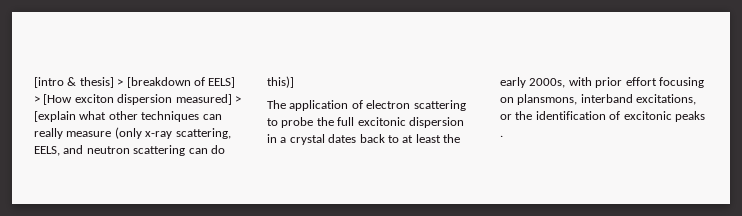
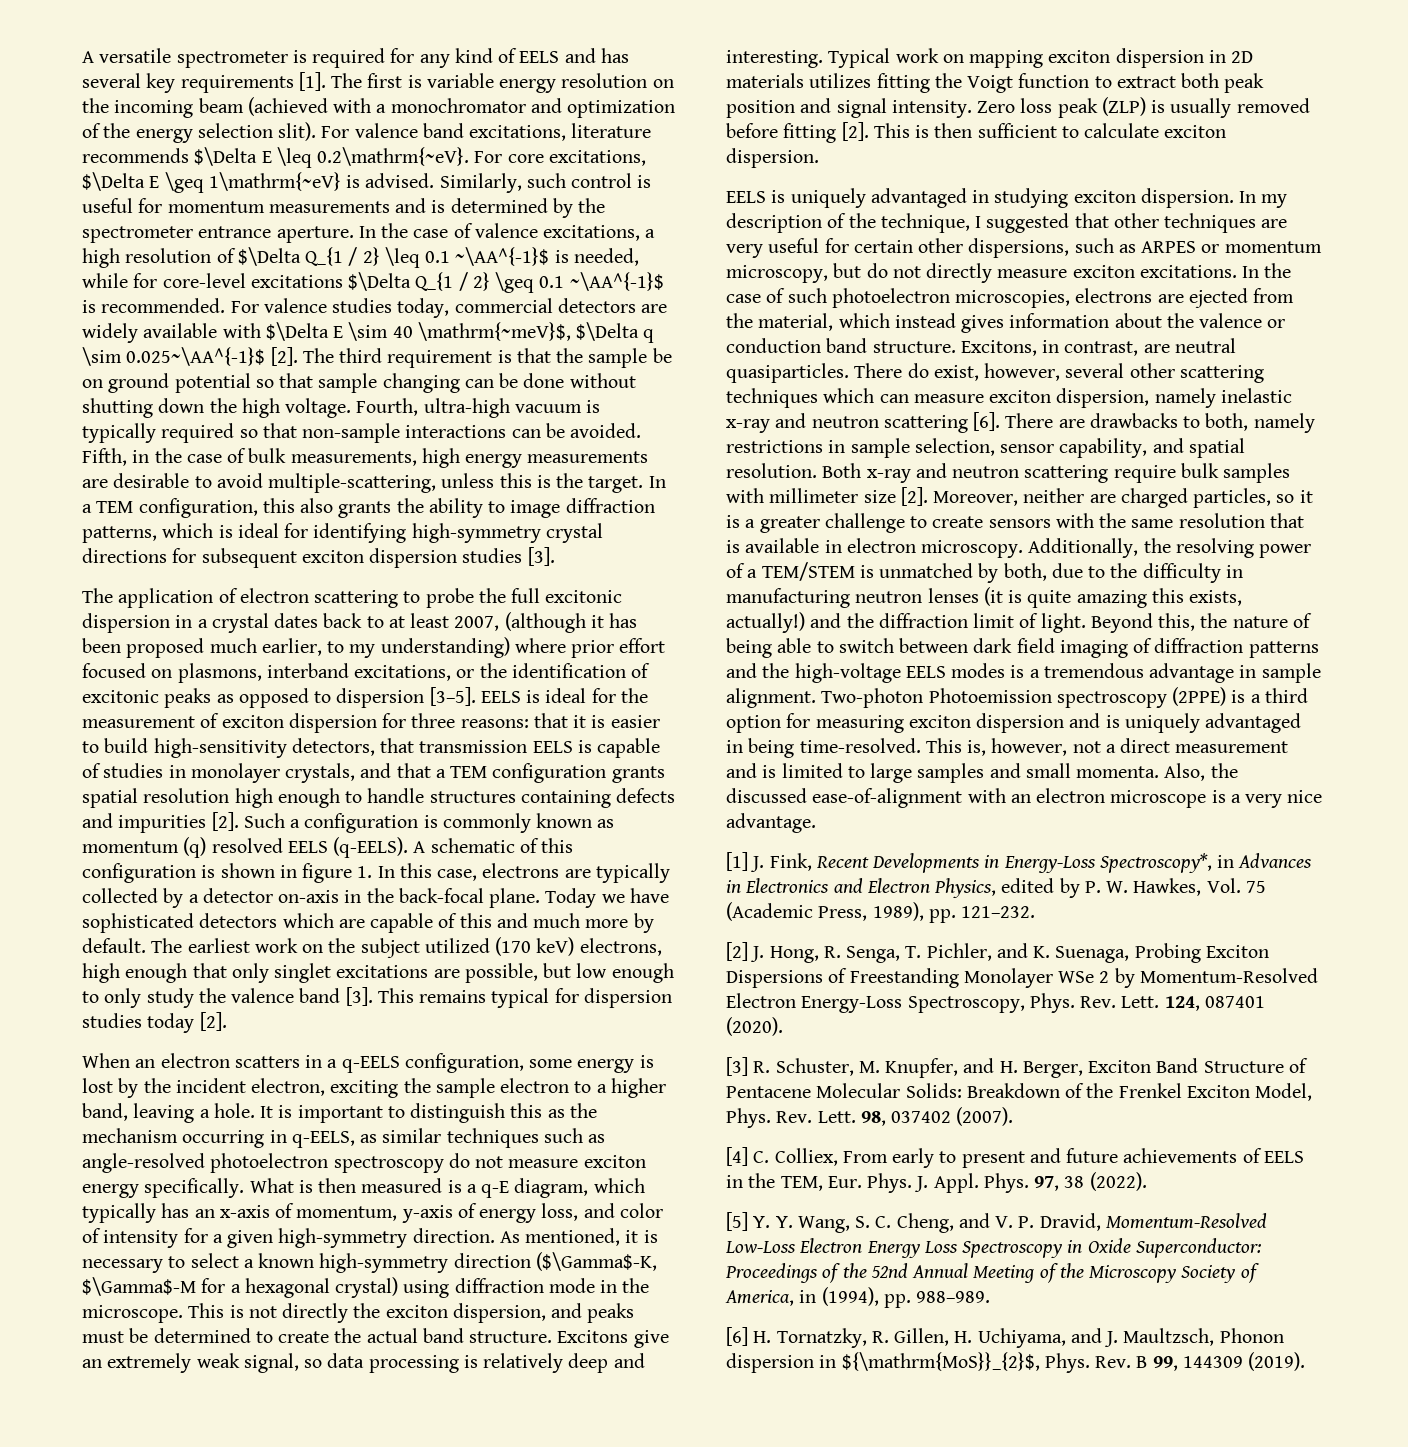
[34,77,236,88] [34,94,241,105] [34,111,222,122] [34,127,231,139] [34,145,225,156] [267,76,294,88] [intro & thesis] > [breakdown of EELS] > [How exciton dispersion measured] > [explain what other techniques can really measure (only x-ray scattering, EELS, and neutron scattering can do this)] -> [82,48,629,68] [82,72,674,93] [82,97,676,118] [82,122,652,143] [82,147,646,168] [82,172,652,193] [82,198,606,218] [82,223,656,243] [82,247,639,268] [82,272,664,293] [82,298,668,318] [82,322,655,343] [82,347,672,368] [82,373,636,393] [82,398,601,418] [82,423,642,443] [82,448,649,468] [82,473,666,493] [82,498,655,518] [82,523,603,543] [82,547,555,568] A versatile spectrometer is required for any kind of EELS and has several key requirements [1]. The first is variable energy resolution on the incoming beam (achieved with a monochromator and optimization of the energy selection slit). For valence band excitations, literature recommends $\Delta E \leq 0.2\mathrm{~eV}. For core excitations, $\Delta E \geq 1\mathrm{~eV} is advised. Similarly, such control is useful for momentum measurements and is determined by the spectrometer entrance aperture. In the case of valence excitations, a high resolution of $\Delta Q_{1 / 2} \leq 0.1 ~\AA^{-1}$ is needed, while for core-level excitations $\Delta Q_{1 / 2} \geq 0.1 ~\AA^{-1}$ is recommended. For valence studies today, commercial detectors are widely available with $\Delta E \sim 40 \mathrm{~meV}$, $\Delta q \sim 0.025~\AA^{-1}$ [2]. The third requirement is that the sample be on ground potential so that sample changing can be done without shutting down the high voltage. Fourth, ultra-high vacuum is typically required so that non-sample interactions can be avoided. Fifth, in the case of bulk measurements, high energy measurements are desirable to avoid multiple-scattering, unless this is the target. In a TEM configuration, this also grants the ability to image diffraction patterns, which is ideal for identifying high-symmetry crystal directions for subsequent exciton dispersion studies [3].
[443,134,460,143] [500,77,704,88] [500,94,578,105] the early 2000s, with prior effort focusing on plansmons, -> [454,612,638,633] [82,637,666,658] [82,663,262,683] 2007, (although it has been proposed much earlier, to my understanding) where prior effort focused on plasmons,
[500,135,503,137] . -> [216,687,648,708] [82,713,660,733] [82,738,661,758] [82,763,665,783] [82,788,676,808] [82,812,615,833] [82,837,574,858] [82,863,670,883] [82,888,669,908] [82,913,654,933] [82,937,662,958] [82,963,674,983] [82,987,672,1008] [82,1012,227,1033] [82,1053,654,1073] [82,1078,666,1098] [82,1103,597,1123] [82,1128,606,1148] [82,1153,646,1173] [82,1178,645,1198] [82,1203,663,1223] [82,1228,658,1248] [82,1252,657,1273] [82,1277,650,1298] [82,1303,635,1323] [82,1328,669,1348] [82,1353,645,1373] [726,48,1254,68] [726,73,1265,93] [726,97,1310,118] [726,122,1227,143] [726,148,819,168] [726,188,1288,208] [726,213,1288,233] [726,238,1322,258] [726,263,1292,283] [726,288,1295,308] [726,313,1286,333] [726,338,1236,356] [726,363,1264,383] [726,388,1292,408] [726,412,1315,433] [726,438,1245,458] [726,463,1291,483] [726,487,1313,508] [726,513,1304,533] [726,538,1312,558] [726,562,1243,583] [726,587,1243,608] [726,612,1312,633] [726,638,1319,658] [726,663,1321,683] [726,687,1308,708] [726,713,1302,733] [726,738,1289,758] [726,763,1238,783] [726,788,1323,808] [726,813,816,833] [726,852,1313,873] [726,878,1266,898] [726,902,1036,923] [726,942,1269,963] [726,968,1318,988] [726,993,1265,1013] [726,1017,783,1036] [726,1057,1308,1078] [726,1083,1313,1101] [726,1107,1014,1128] [726,1147,1304,1168] [726,1172,1147,1193] [726,1212,1267,1233] [725,1238,1261,1258] [725,1263,1260,1283] [725,1287,991,1308] [726,1327,1284,1348] [726,1352,1306,1373] as opposed to dispersion [3–5]. EELS is ideal for the measurement of exciton dispersion for three reasons: that it is easier to build high-sensitivity detectors, that transmission EELS is capable of studies in monolayer crystals, and that a TEM configuration grants spatial resolution high enough to handle structures containing defects and impurities [2]. Such a configuration is commonly known as momentum (q) resolved EELS (q-EELS). A schematic of this configuration is shown in figure 1. In this case, electrons are typically collected by a detector on-axis in the back-focal plane. Today we have sophisticated detectors which are capable of this and much more by default. The earliest work on the subject utilized (170 keV) electrons, high enough that only singlet excitations are possible, but low enough to only study the valence band [3]. This remains typical for dispersion studies today [2]. // When an electron scatters in a q-EELS configuration, some energy is lost by the incident electron, exciting the sample electron to a higher band, leaving a hole. It is important to distinguish this as the mechanism occurring in q-EELS, as similar techniques such as angle-resolved photoelectron spectroscopy do not measure exciton energy specifically. What is then measured is a q-E diagram, which typically has an x-axis of momentum, y-axis of energy loss, and color of intensity for a given high-symmetry direction. As mentioned, it is necessary to select a known high-symmetry direction ($\Gamma$-K, $\Gamma$-M for a hexagonal crystal) using diffraction mode in the microscope. This is not directly the exciton dispersion, and peaks must be determined to create the actual band structure. Excitons give an extremely weak signal, so data processing is relatively deep and interesting. Typical work on mapping exciton dispersion in 2D materials utilizes fitting the Voigt function to extract both peak position and signal intensity. Zero loss peak (ZLP) is usually removed before fitting [2]. This is then sufficient to calculate exciton dispersion. // EELS is uniquely advantaged in studying exciton dispersion. In my description of the technique, I suggested that other techniques are very useful for certain other dispersions, such as ARPES or momentum microscopy, but do not directly measure exciton excitations. In the case of such photoelectron microscopies, electrons are ejected from the material, which instead gives information about the valence or conduction band structure. Excitons, in contrast, are neutral quasiparticles. There do exist, however, several other scattering techniques which can measure exciton dispersion, namely inelastic x-ray and neutron scattering [6]. There are drawbacks to both, namely restrictions in sample selection, sensor capability, and spatial resolution. Both x-ray and neutron scattering require bulk samples with millimeter size [2]. Moreover, neither are charged particles, so it is a greater challenge to create sensors with the same resolution that is available in electron microscopy. Additionally, the resolving power of a TEM/STEM is unmatched by both, due to the difficulty in manufacturing neutron lenses (it is quite amazing this exists, actually!) and the diffraction limit of light. Beyond this, the nature of being able to switch between dark field imaging of diffraction patterns and the high-voltage EELS modes is a tremendous advantage in sample alignment. Two-photon Photoemission spectroscopy (2PPE) is a third option for measuring exciton dispersion and is uniquely advantaged in being time-resolved. This is, however, not a direct measurement and is limited to large samples and small momenta. Also, the discussed ease-of-alignment with an electron microscope is a very nice advantage. // [1] J. Fink, Recent Developments in Energy-Loss Spectroscopy*, in Advances in Electronics and Electron Physics, edited by P. W. Hawkes, Vol. 75 (Academic Press, 1989), pp. 121–232. // [2] J. Hong, R. Senga, T. Pichler, and K. Suenaga, Probing Exciton Dispersions of Freestanding Monolayer WSe 2 by Momentum-Resolved Electron Energy-Loss Spectroscopy, Phys. Rev. Lett. 124, 087401 (2020). // [3] R. Schuster, M. Knupfer, and H. Berger, Exciton Band Structure of Pentacene Molecular Solids: Breakdown of the Frenkel Exciton Model, Phys. Rev. Lett. 98, 037402 (2007). // [4] C. Colliex, From early to present and future achievements of EELS in the TEM, Eur. Phys. J. Appl. Phys. 97, 38 (2022). // [5] Y. Y. Wang, S. C. Cheng, and V. P. Dravid, Momentum-Resolved Low-Loss Electron Energy Loss Spectroscopy in Oxide Superconductor: Proceedings of the 52nd Annual Meeting of the Microscopy Society of America, in (1994), pp. 988–989. // [6] H. Tornatzky, R. Gillen, H. Uchiyama, and J. Maultzsch, Phonon dispersion in ${\mathrm{MoS}}_{2}$, Phys. Rev. B 99, 144309 (2019).

